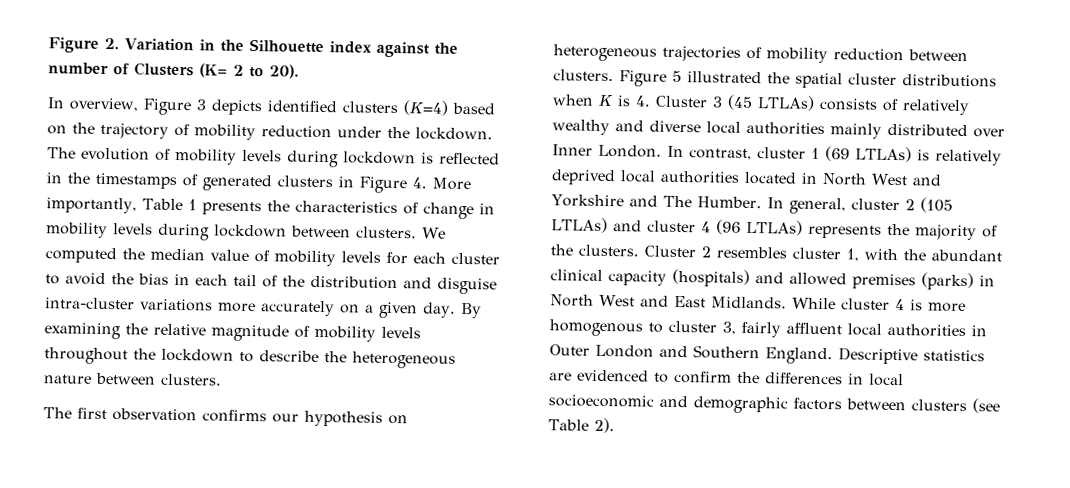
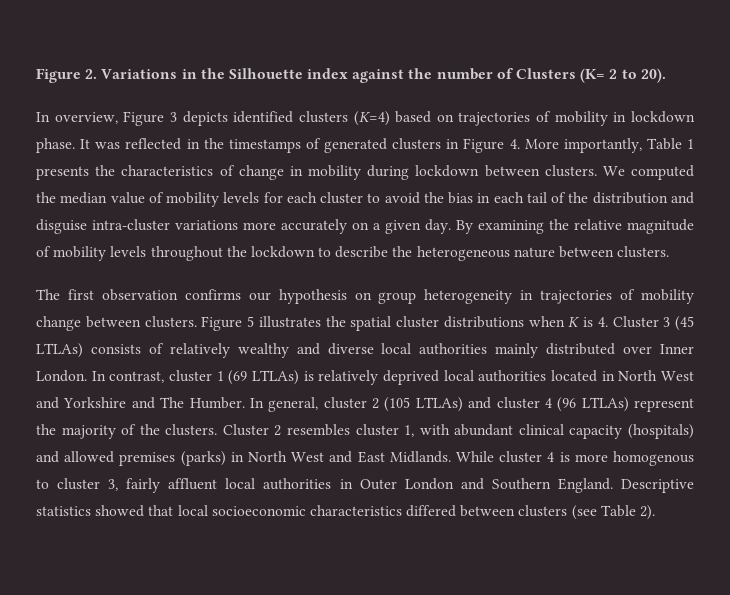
[124,38,194,52] Variation -> [101,69,178,79] Variations
[72,122,493,141] [47,147,434,168] the trajectory of mobility reduction under the lockdown. The evolution of mobility levels during lockdown is -> [458,111,695,126] [36,138,121,153] trajectories of mobility in lockdown phase. It was
[113,223,153,235] levels -> (361, 172) none
[553,44,904,64] heterogeneous trajectories of mobility reduction -> [378,289,694,304] [36,316,81,331] group heterogeneity in trajectories of mobility change
[687,71,762,84] illustrated -> [258,316,321,328] illustrates
[808,224,882,239] represents -> [634,398,694,412] represent
[903,249,926,261] the -> (450, 429) none
[549,369,904,387] [548,394,842,414] are evidenced to confirm the differences in local socioeconomic and demographic factors -> [95,505,457,517] showed that local socioeconomic characteristics differed

